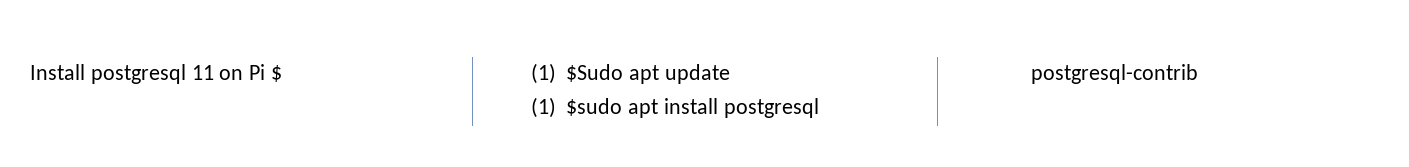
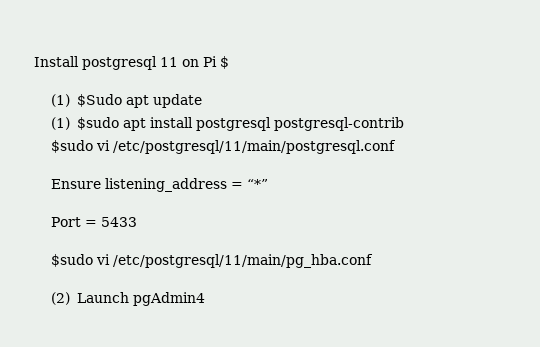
(1199, 74) none -> [51,140,397,154] [51,178,269,192] [51,217,138,227] [51,254,374,268] [51,292,205,306] // $sudo vi /etc/postgresql/11/main/postgresql.conf // Ensure listening_address = “*” // Port = 5433 // $sudo vi /etc/postgresql/11/main/pg_hba.conf // (2) Launch pgAdmin4

